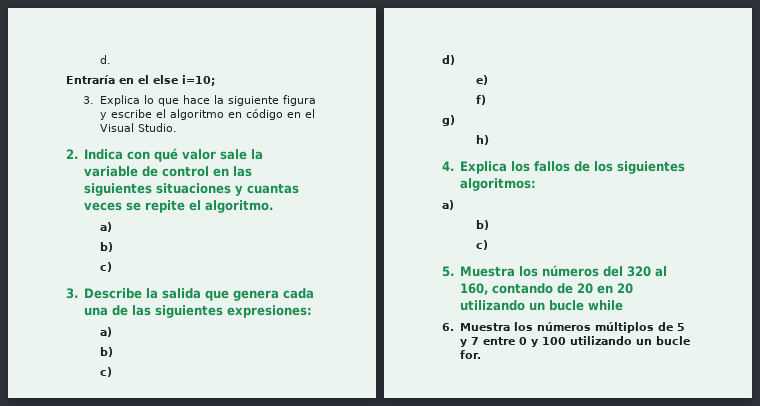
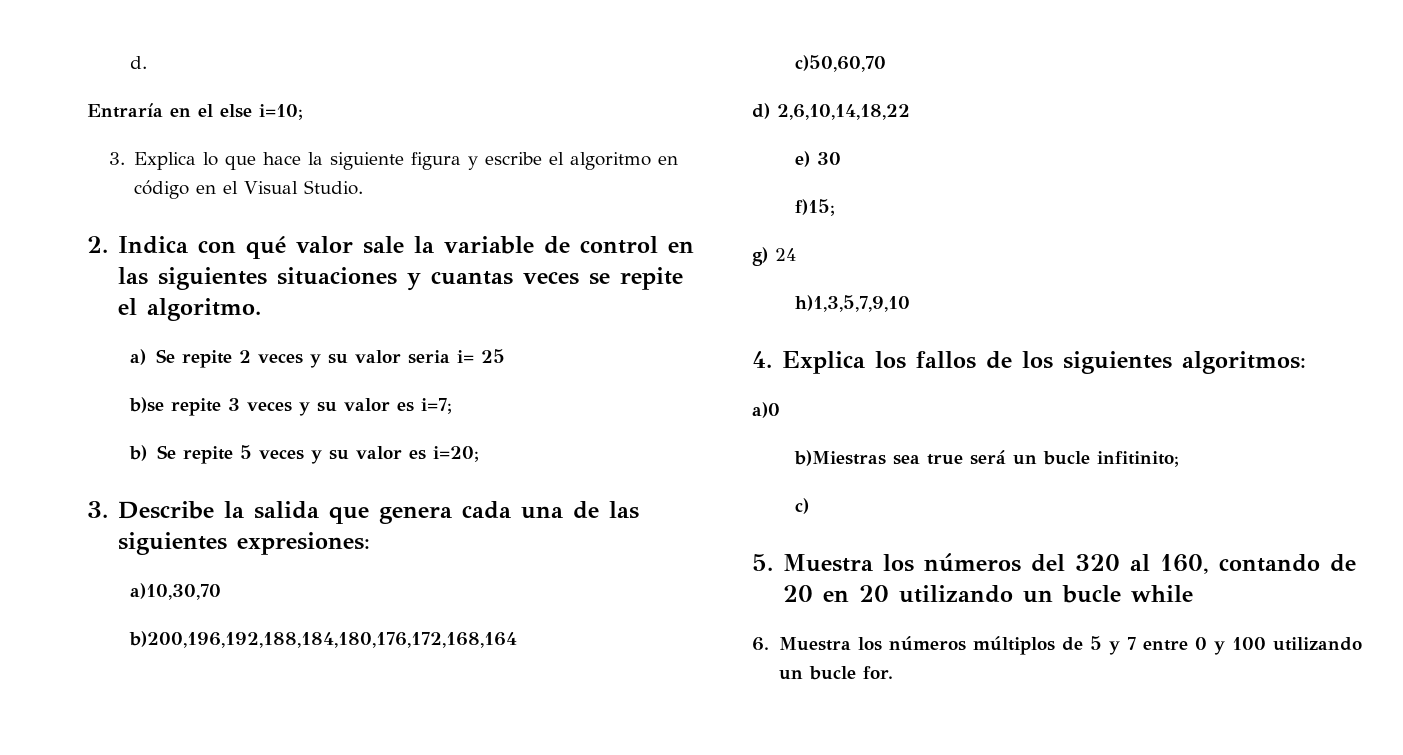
[99,242,113,252] [99,262,112,272] // b) // c) -> [155,349,505,368] [129,397,453,416] [129,445,479,464] Se repite 2 veces y su valor seria i= 25 // b)se repite 3 veces y su valor es i=7; // b) Se repite 5 veces y su valor es i=20;
[99,327,112,337] [99,347,113,357] [99,367,112,377] a) // b) // c) -> [130,583,222,600] [129,631,518,648] [795,55,887,72] a)10,30,70 // b)200,196,192,188,184,180,176,172,168,164 // c)50,60,70
(455, 60) none -> [777,104,910,120] 2,6,10,14,18,22
[475,95,486,105] // f) -> [817,152,842,165] [795,199,836,216] 30 // f)15;
[475,135,489,145] // h) -> [775,248,796,261] [795,295,911,312] 24 // h)1,3,5,7,9,10
[442,200,454,210] [475,220,489,230] a) // b) -> [752,402,780,418] [794,450,1180,467] a)0 // b)Miestras sea true será un bucle infitinito;

